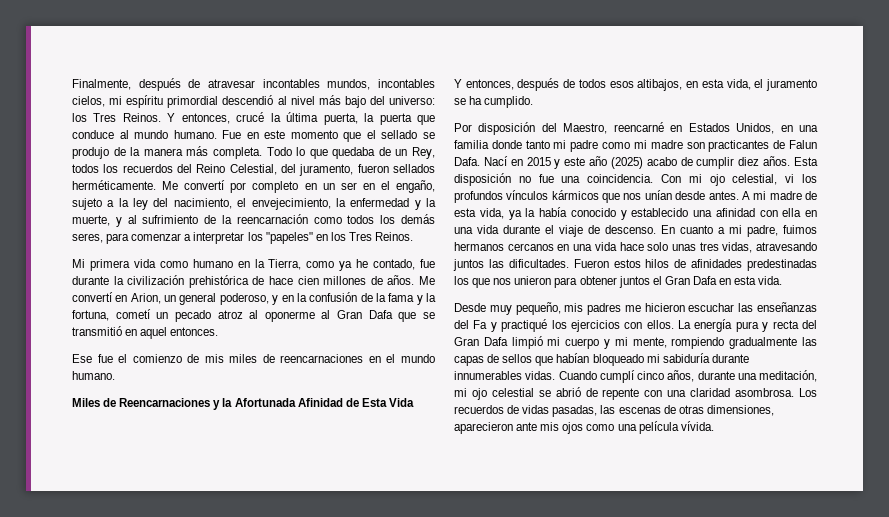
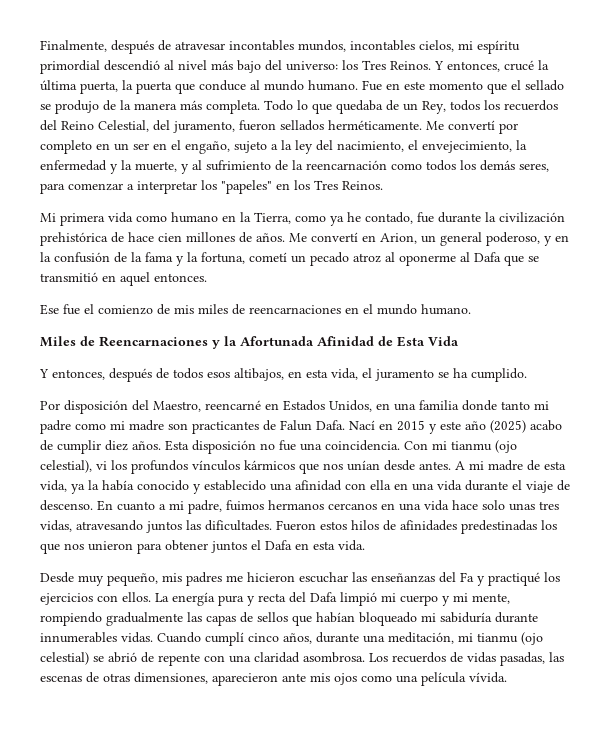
[337,310,363,319] Gran -> (470, 257) none
[709,174,778,186] ojo celestial, -> [451,440,517,453] [40,460,92,473] tianmu (ojo celestial),
[664,276,690,285] Gran -> (261, 545) none
[454,337,479,346] Gran -> (306, 597) none
[471,388,534,400] ojo celestial -> [477,632,543,645] [40,652,89,665] tianmu (ojo celestial)

